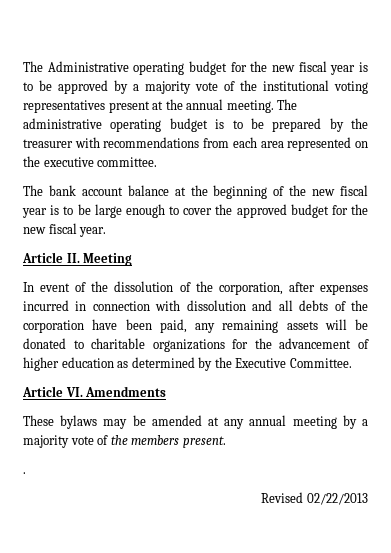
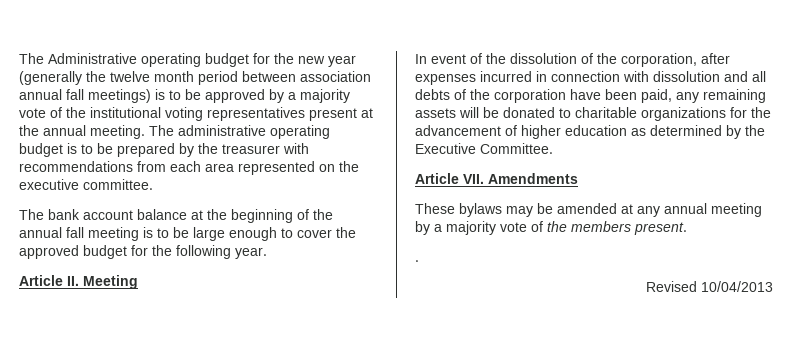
[298,61,356,75] fiscal year -> [328,55,356,67] [19,71,371,85] [19,89,151,103] year (generally the twelve month period between association annual fall meetings)
[312,185,368,196] [22,208,47,218] new fiscal year -> [19,227,139,241] annual fall meeting
[23,223,77,234] new fiscal -> [176,245,231,259] following
[65,387,83,397] VI. -> [463,174,484,184] VII.
[307,493,368,505] 02/22/2013 -> [701,281,773,292] 10/04/2013

